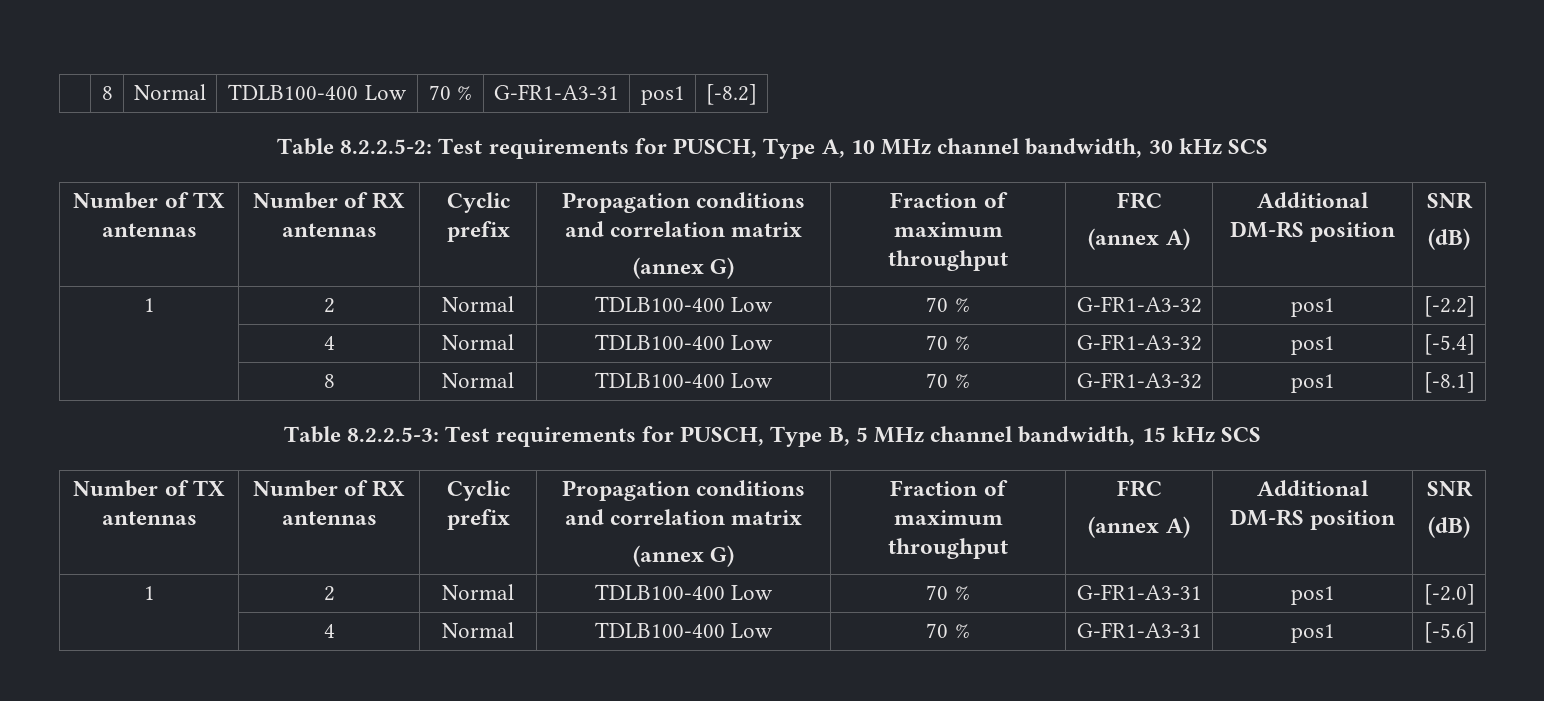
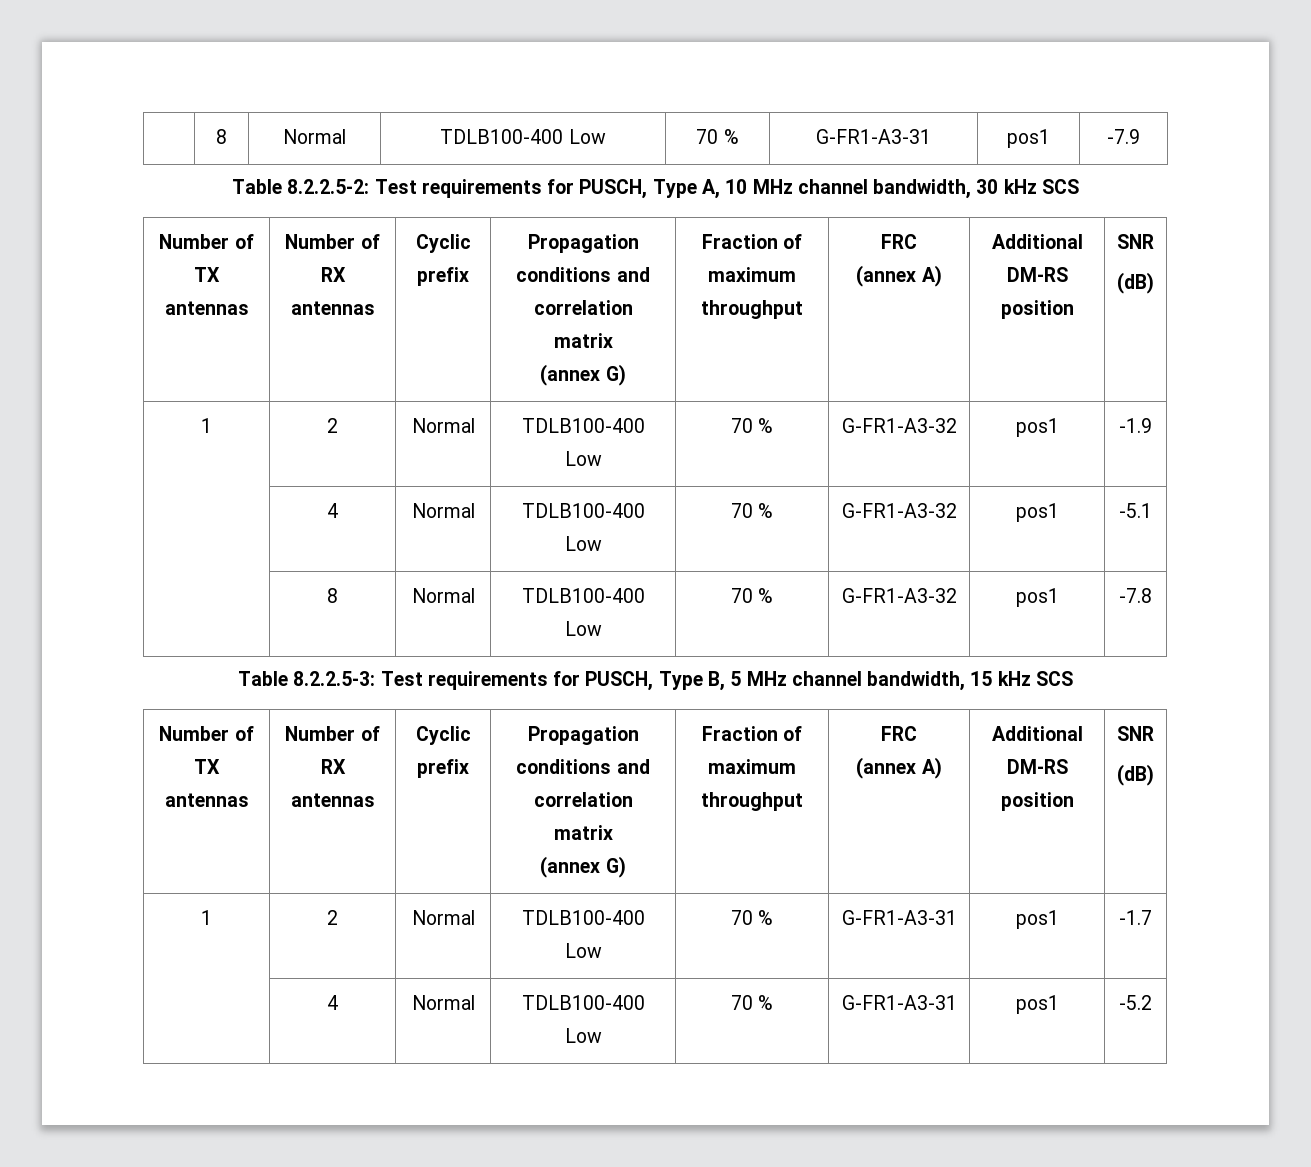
[706,84,757,105] [-8.2] -> [1107,129,1140,144] -7.9
[1423,296,1475,317] [-2.2] -> [1119,418,1152,433] -1.9
[1423,334,1475,355] [-5.4] -> [1119,503,1152,518] -5.1
[1423,372,1475,393] [-8.1] -> [1119,588,1152,603] -7.8
[1423,584,1475,605] [-2.0] -> [1119,910,1152,925] -1.7
[1423,622,1475,643] [-5.6] -> [1119,995,1152,1010] -5.2

